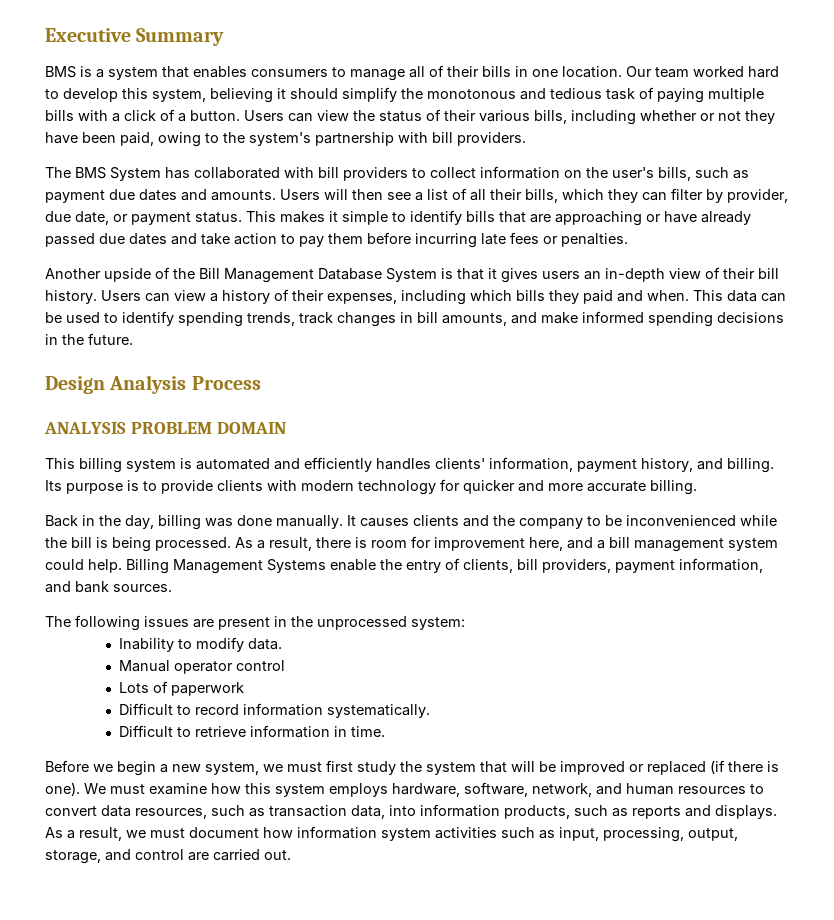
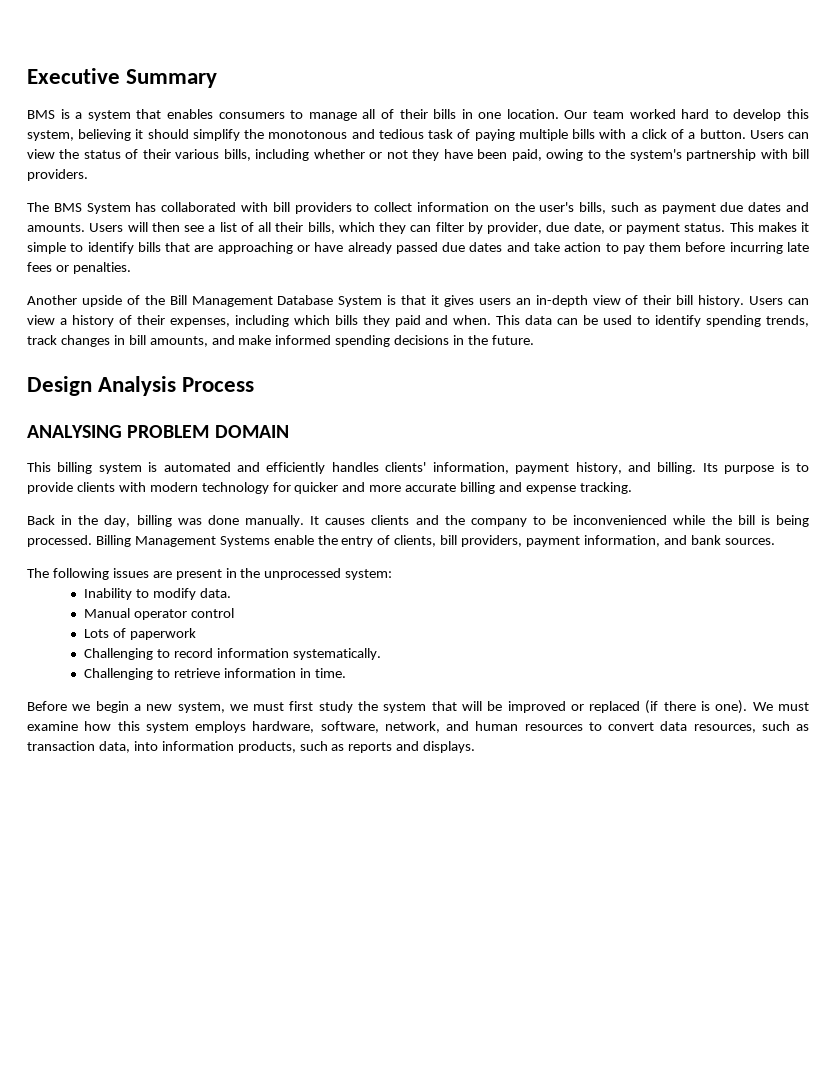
[44,422,126,434] ANALYSIS -> [27,425,122,438] ANALYSING
[650,480,697,495] billing. -> [460,482,632,494] billing and expense tracking.
[235,536,778,552] [45,559,122,573] As a result, there is room for improvement here, and a bill management system could help. -> (92, 541) none
[118,703,173,715] Difficult -> [84,648,154,660] Challenging
[118,725,173,737] Difficult -> [84,668,154,680] Challenging
[45,826,738,842] [45,849,291,864] As a result, we must document how information system activities such as input, processing, output, storage, and control are carried out. -> (476, 747) none

